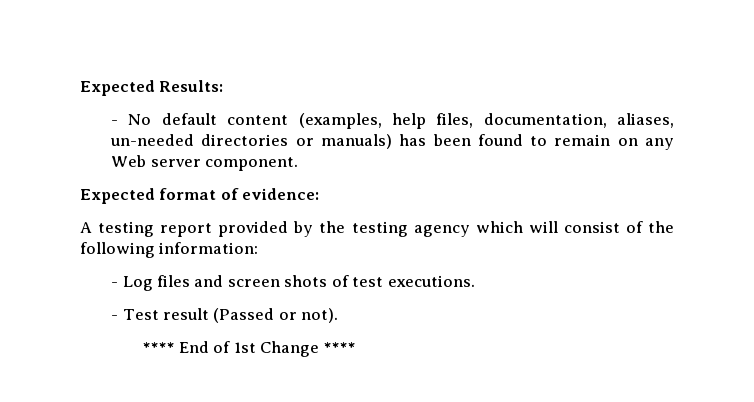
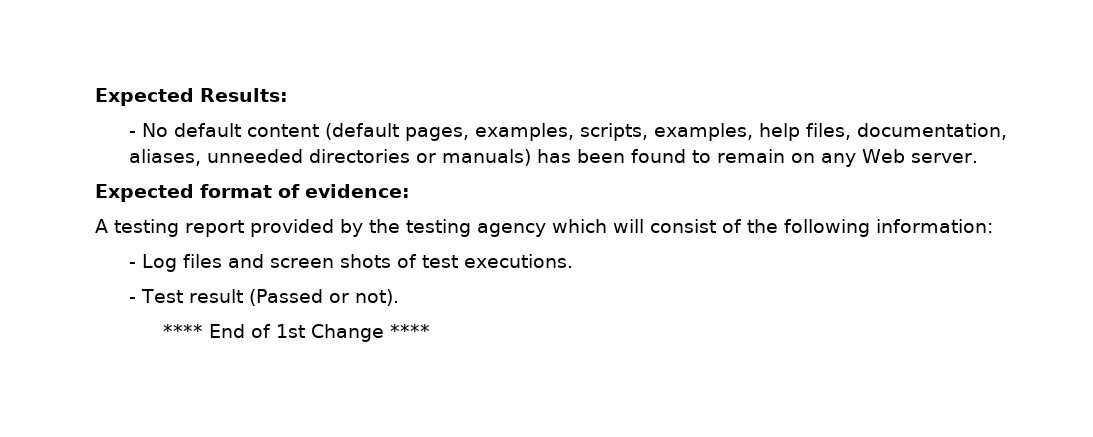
[298,113,382,129] (examples, -> [324,123,753,141] (default pages, examples, scripts, examples,
[110,134,195,146] un-needed -> [206,149,303,163] unneeded
[150,157,299,171] server component. -> [910,153,978,163] server.

